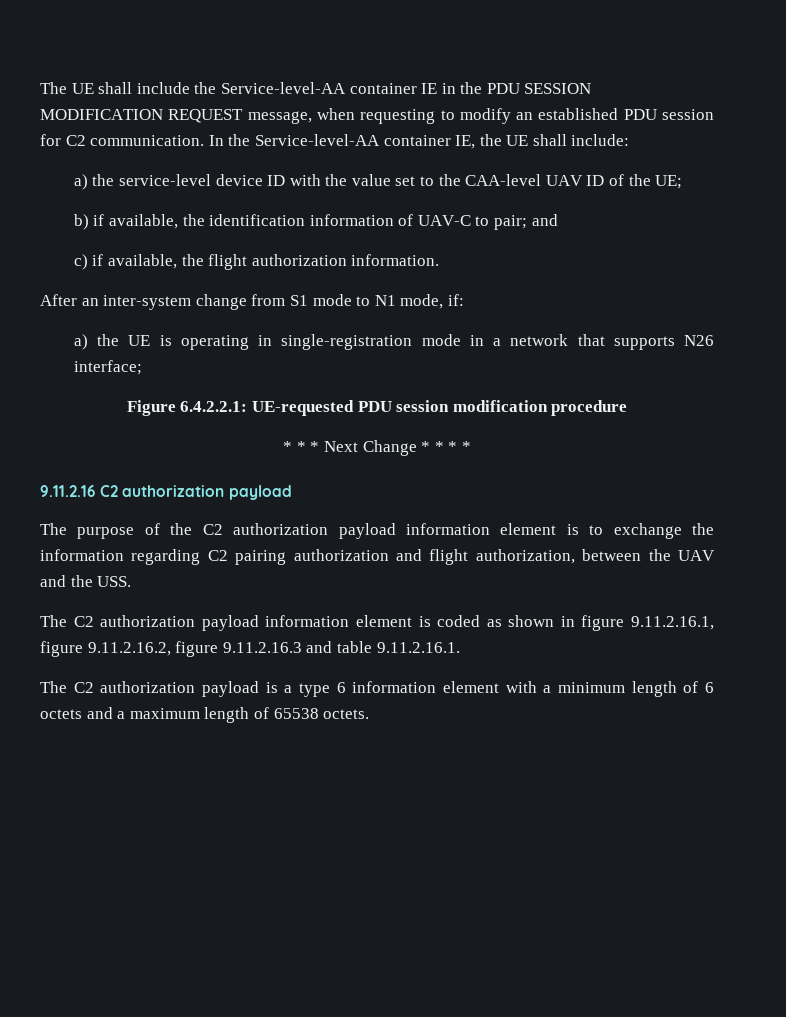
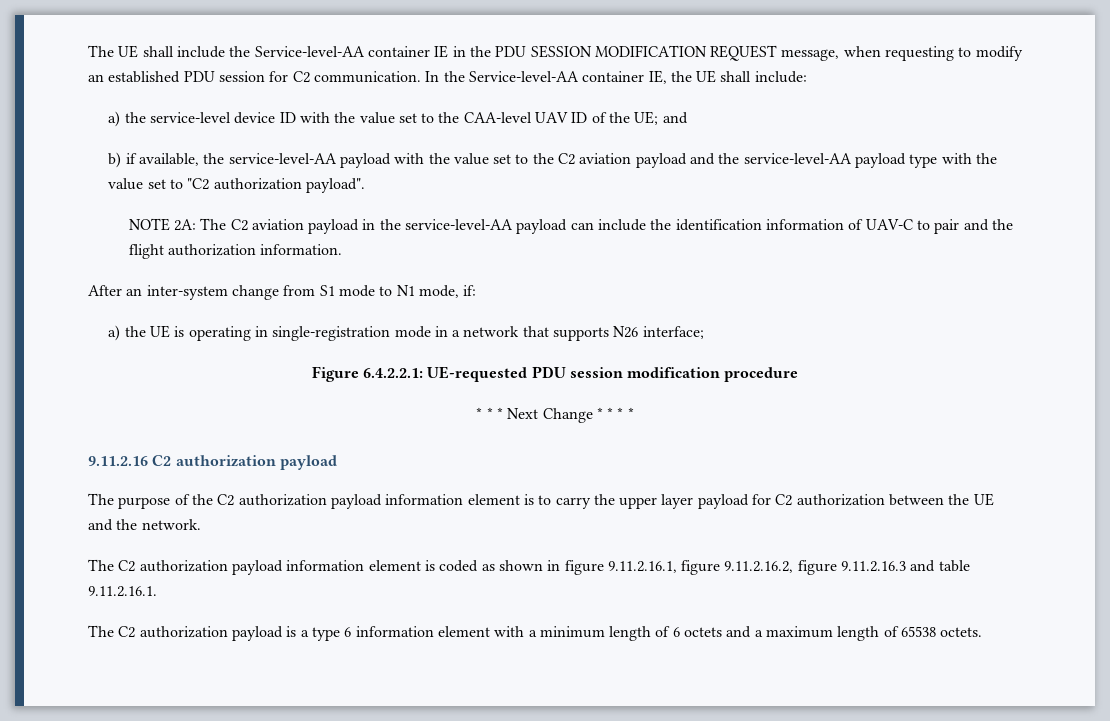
(683, 182) none -> [662,112,688,124] and
(205, 220) none -> [228,153,998,168] [108,178,365,193] [128,218,672,234] service-level-AA payload with the value set to the C2 aviation payload and the service-level-AA payload type with the value set to "C2 authorization payload". // NOTE 2A: The C2 aviation payload in the service-level-AA payload can include the
[494,214,558,230] [73,254,177,270] pair; and // c) if available, -> [934,219,989,234] pair and
[613,523,714,539] [40,549,575,565] exchange the information regarding C2 pairing authorization and flight authorization, -> [555,494,885,509] carry the upper layer payload for C2 authorization
[677,550,715,561] [40,575,132,587] UAV and the USS. -> [973,493,994,506] [88,519,201,531] UE and the network.

